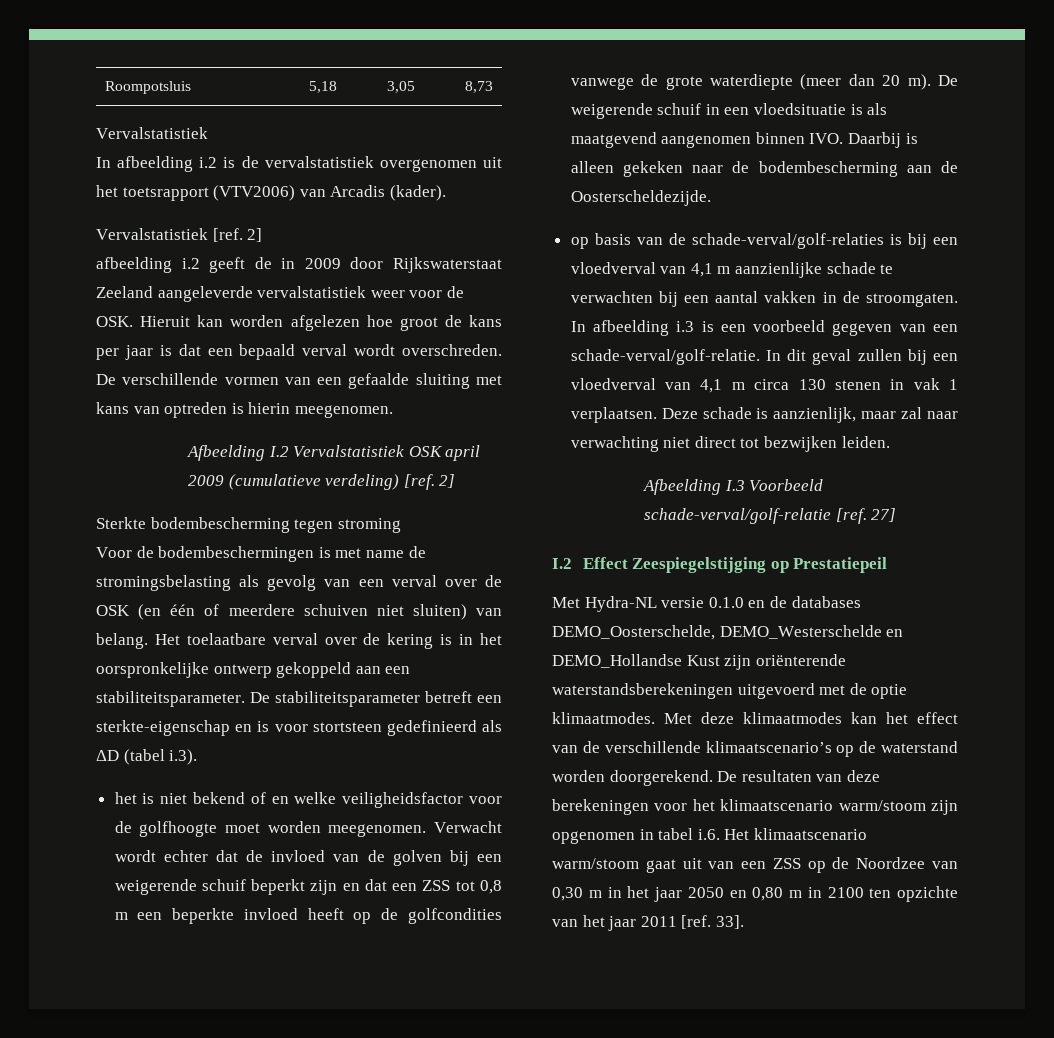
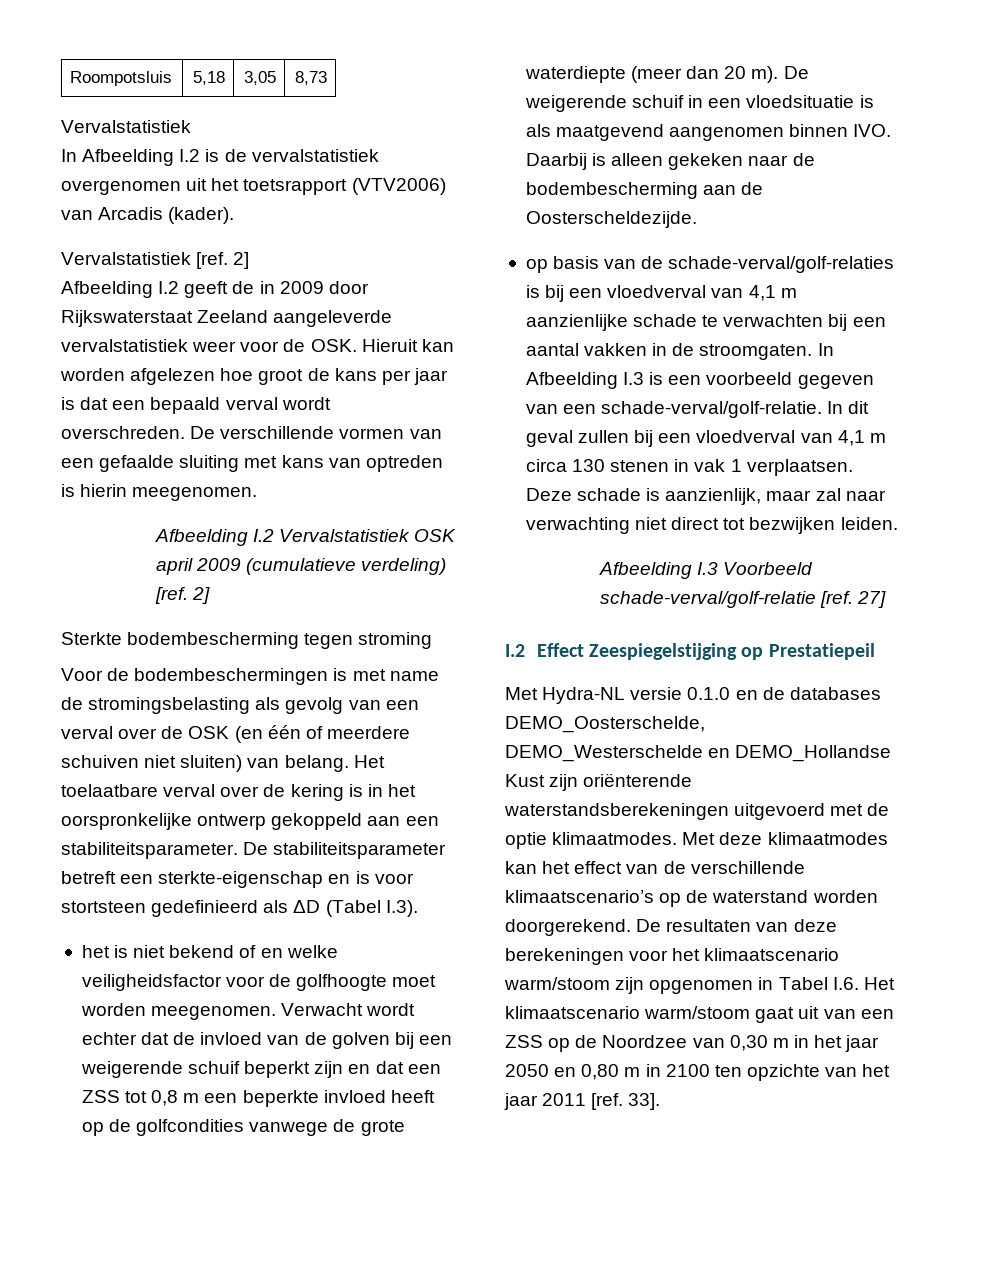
[117,156,218,172] afbeelding i.2 -> [82,149,201,166] Afbeelding I.2
[96,257,200,273] afbeelding i.2 -> [61,281,180,298] Afbeelding I.2
[123,749,198,765] (tabel i.3). -> [325,900,418,917] (Tabel I.3).
[592,320,695,336] afbeelding i.3 -> [525,372,645,389] Afbeelding I.3
[658,828,720,840] tabel i.6. -> [778,977,859,990] Tabel I.6.

